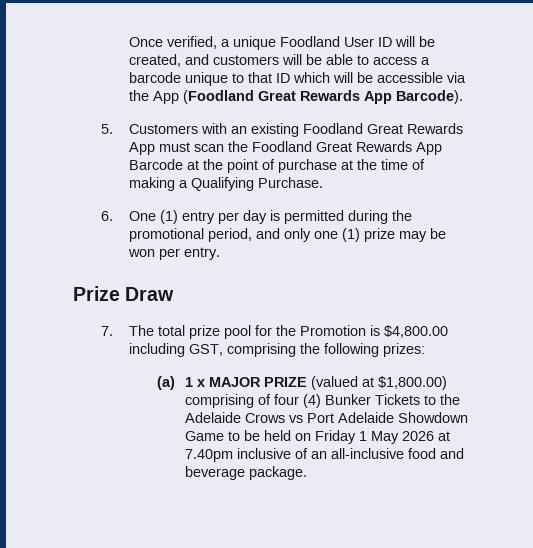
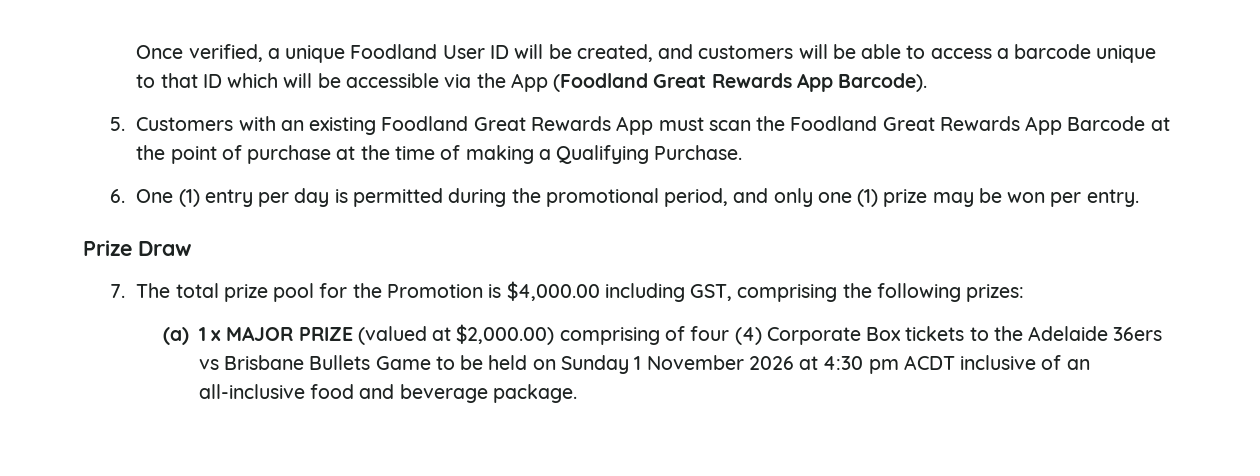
[384,325,449,338] $4,800.00 -> [506,281,600,301] $4,000.00
[378,376,448,390] $1,800.00) -> [456,324,555,345] $2,000.00)
[325,394,461,405] [185,412,469,423] Bunker Tickets to the Adelaide Crows vs Port Adelaide Showdown -> [766,326,1163,345] [198,355,371,370] Corporate Box tickets to the Adelaide 36ers vs Brisbane Bullets
[315,430,451,444] [185,449,234,462] Friday 1 May 2026 at 7.40pm -> [560,355,955,374] Sunday 1 November 2026 at 4:30 pm ACDT

